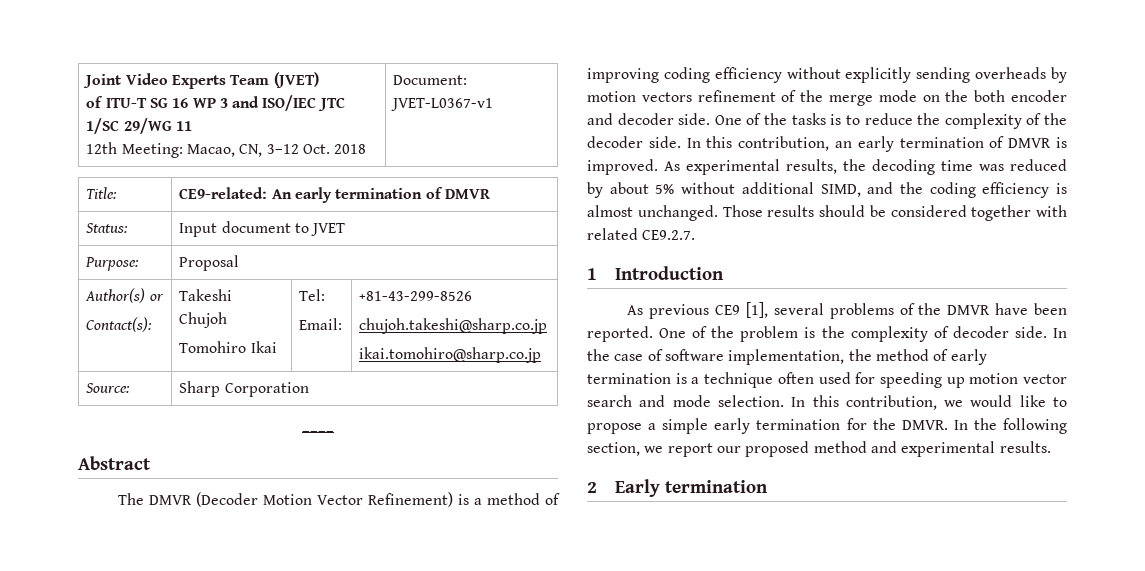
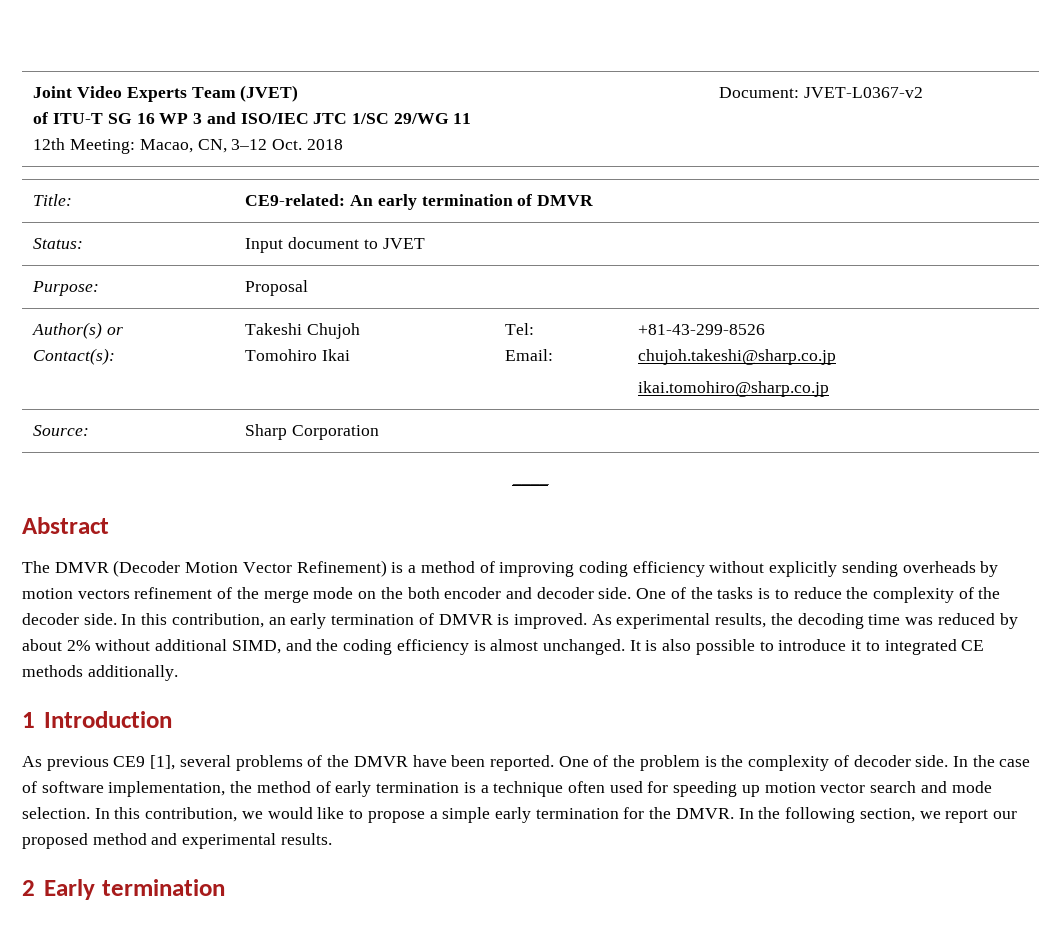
[391,98,494,111] JVET-L0367-v1 -> [804,87,924,98] JVET-L0367-v2
[655,184,675,194] 5% -> [66,640,91,651] 2%
[722,205,1067,221] [587,228,696,240] Those results should be considered together with related CE9.2.7. -> [629,639,985,655] [22,665,178,681] It is also possible to introduce it to integrated CE methods additionally.

